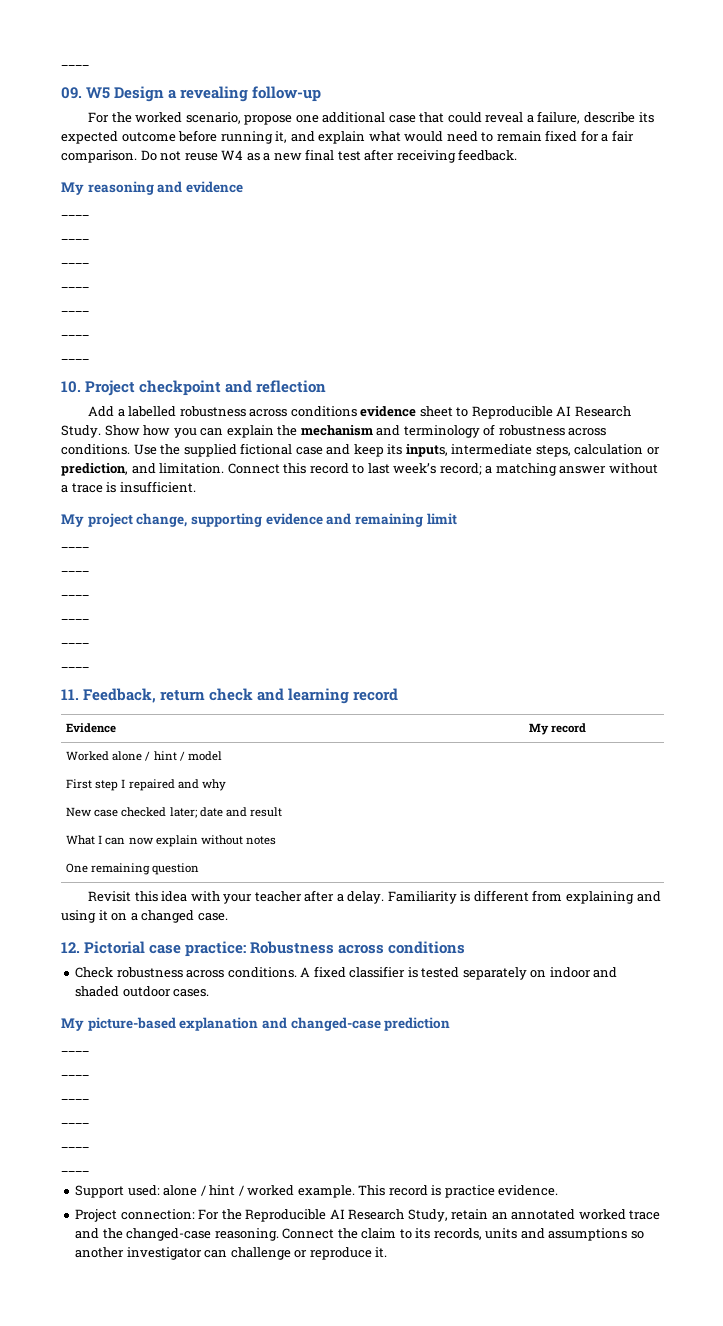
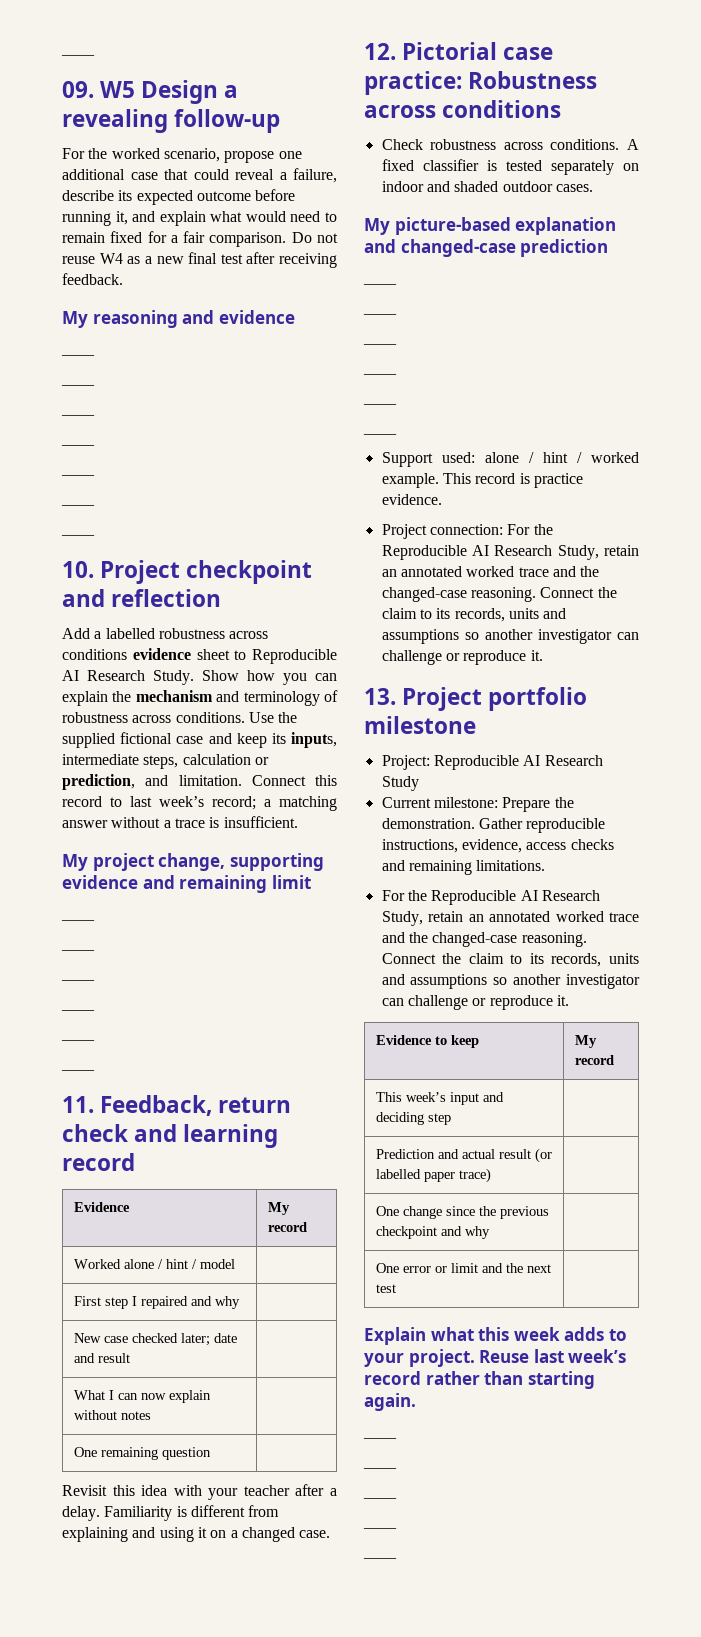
(388, 1252) none -> [364,687,588,711] [364,716,476,734] [381,755,603,770] [381,776,419,791] [381,797,574,812] [381,818,606,833] [381,839,614,853] [381,860,546,875] [381,890,600,905] [381,911,639,926] [381,932,587,947] [381,953,639,967] [381,974,640,989] [381,995,569,1010] [375,1035,479,1048] [574,1035,597,1048] [574,1055,614,1065] [375,1092,504,1105] [375,1112,451,1125] [375,1148,552,1163] [375,1168,491,1183] [375,1206,549,1219] [375,1226,490,1239] [375,1263,551,1273] [375,1284,396,1293] [364,1327,627,1345] [364,1349,627,1367] [364,1371,595,1389] [364,1393,416,1411] [363,1437,397,1439] [363,1467,397,1469] [363,1497,397,1499] [363,1527,397,1529] [363,1557,397,1559] // 13. Project portfolio milestone // Project: Reproducible AI Research Study // Current milestone: Prepare the demonstration. Gather reproducible instructions, evidence, access checks and remaining limitations. // For the Reproducible AI Research Study, retain an annotated worked trace and the changed-case reasoning. Connect the claim to its records, units and assumptions so another investigator can challenge or reproduce it. // Evidence to keep | My record // This week’s input and deciding step | // Prediction and actual result (or labelled paper trace) | // One change since the previous checkpoint and why | // One error or limit and the next test | // Explain what this week adds to your project. Reuse last week’s record rather than starting again. // ____ // ____ // ____ // ____ // ____

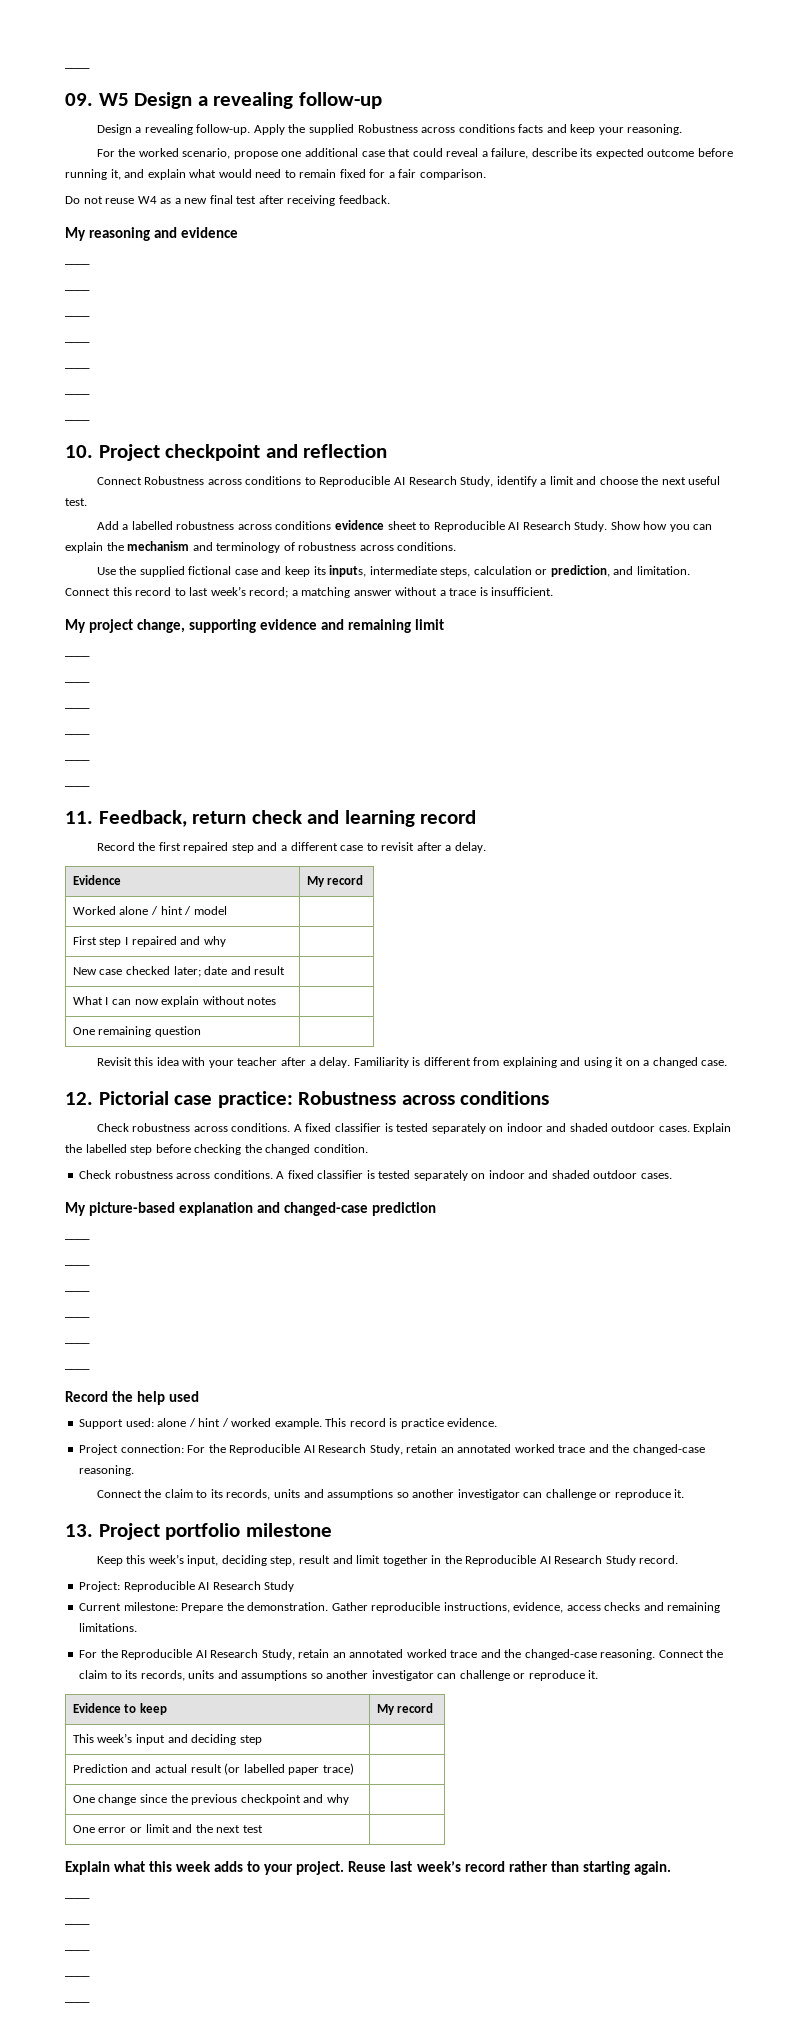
(281, 121) none -> [96,124,683,135] // Design a revealing follow-up. Apply the supplied Robustness across conditions facts and keep your reasoning.
(287, 239) none -> (486, 174) //
(222, 598) none -> [96,476,721,487] [65,498,87,506] // Connect Robustness across conditions to Reproducible AI Research Study, identify a limit and choose the next useful test.
(245, 717) none -> (457, 546) //
(135, 1162) none -> [96,842,486,853] // Record the first repaired step and a different case to revisit after a delay.
(562, 109) none -> [96,1123,732,1134] [65,1144,368,1155] // Check robustness across conditions. A fixed classifier is tested separately on indoor and shaded outdoor cases. Explain the labelled step before checking the changed condition.
(397, 434) none -> [65,1391,200,1405] // Record the help used
(536, 594) none -> (135, 1470) //
(476, 725) none -> [96,1554,679,1566] // Keep this week’s input, deciding step, result and limit together in the Reproducible AI Research Study record.

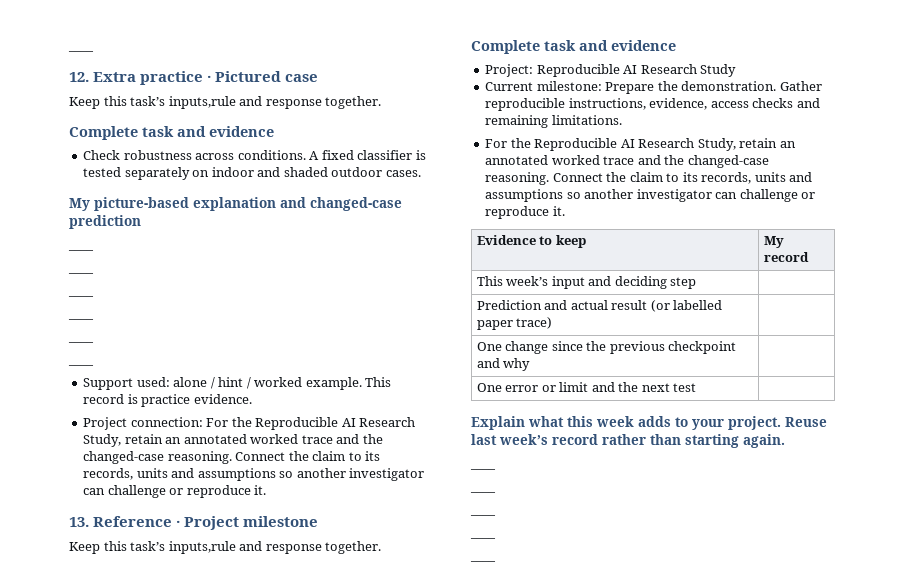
[65,67,90,69] [65,92,382,109] [96,124,683,135] [96,148,733,159] [65,169,486,180] [65,195,390,206] [65,227,239,241] [65,263,90,265] [65,289,90,291] [65,315,90,317] [65,341,90,343] [65,367,90,369] [65,393,90,395] [65,419,90,421] [65,444,388,461] [96,476,721,487] [65,498,87,506] [96,520,713,532] [65,541,457,553] [96,565,690,577] [65,586,554,598] [65,619,445,633] [65,655,90,657] [65,681,90,683] [65,707,90,709] [65,733,90,735] [65,759,90,761] [65,785,90,787] [65,810,477,827] [96,842,486,853] [72,875,121,885] [306,875,364,887] [72,906,227,915] [72,936,226,947] [72,966,286,977] [72,996,277,1007] [72,1026,201,1037] [96,1057,728,1068] [65,1091,550,1108] [96,1123,732,1134] [65,1144,368,1155] ____ // 09. W5 Design a revealing follow-up // Design a revealing follow-up. Apply the supplied Robustness across conditions facts and keep your reasoning. // For the worked scenario, propose one additional case that could reveal a failure, describe its expected outcome before running it, and explain what would need to remain fixed for a fair comparison. // Do not reuse W4 as a new final test after receiving feedback. // My reasoning and evidence // ____ // ____ // ____ // ____ // ____ // ____ // ____ // 10. Project checkpoint and reflection // Connect Robustness across conditions to Reproducible AI Research Study, identify a limit and choose the next useful test. // Add a labelled robustness across conditions evidence sheet to Reproducible AI Research Study. Show how you can explain the mechanism and terminology of robustness across conditions. // Use the supplied fictional case and keep its inputs, intermediate steps, calculation or prediction, and limitation. Connect this record to last week’s record; a matching answer without a trace is insufficient. // My project change, supporting evidence and remaining limit // ____ // ____ // ____ // ____ // ____ // ____ // 11. Feedback, return check and learning record // Record the first repaired step and a different case to revisit after a delay. // Evidence | My record // Worked alone / hint / model | // First step I repaired and why | // New case checked later; date and result | // What I can now explain without notes | // One remaining question | // Revisit this idea with your teacher after a delay. Familiarity is different from explaining and using it on a changed case. // 12. Pictorial case practice: Robustness across conditions // Check robustness across conditions. A fixed classifier is tested separately on indoor and shaded outdoor cases. Explain the labelled step before checking the changed condition. -> [68,50,94,52] [69,71,319,85] [69,96,382,109] [69,126,274,140] ____ // 12. Extra practice · Pictured case // Keep this task’s inputs,rule and response together. // Complete task and evidence
[65,1391,200,1405] // Record the help used -> (94, 365) none
(135, 1470) // -> (232, 457) none
[98,1523,241,1540] Project portfolio -> [93,516,240,530] Reference · Project
[148,1554,679,1566] week’s input, deciding step, result and limit together in the Reproducible AI Research Study record. -> [130,541,382,554] [471,40,676,54] task’s inputs,rule and response together. // Complete task and evidence

